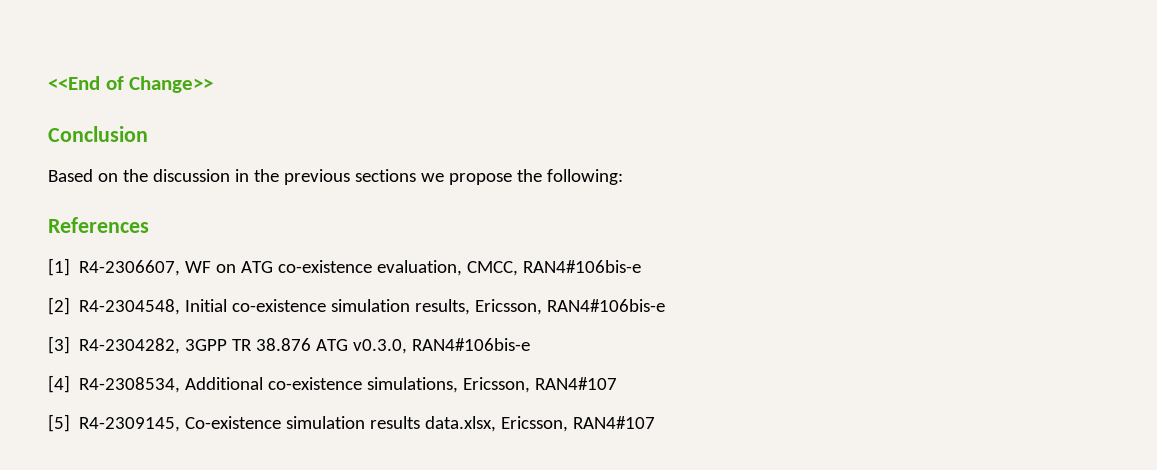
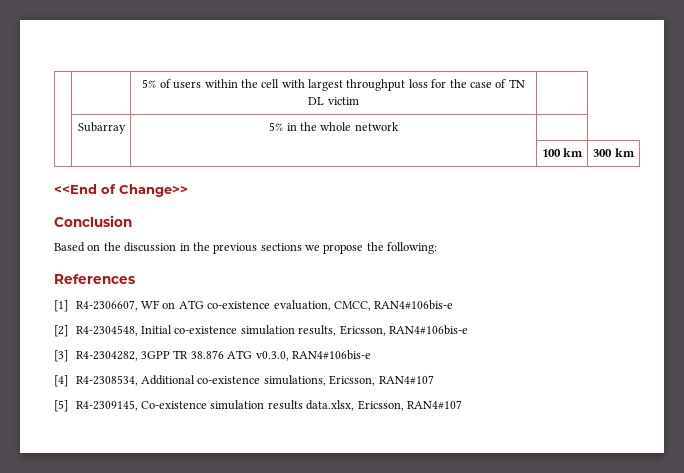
(48, 83) none -> [142,79,525,91] [308,97,359,105] [77,122,126,134] [269,122,399,131] [541,148,584,157] [593,148,635,157] | | 5% of users within the cell with largest throughput loss for the case of TN DL victim | // | Subarray | 5% in the whole network | // | | | 100 km | 300 km //

